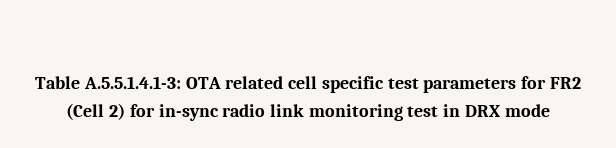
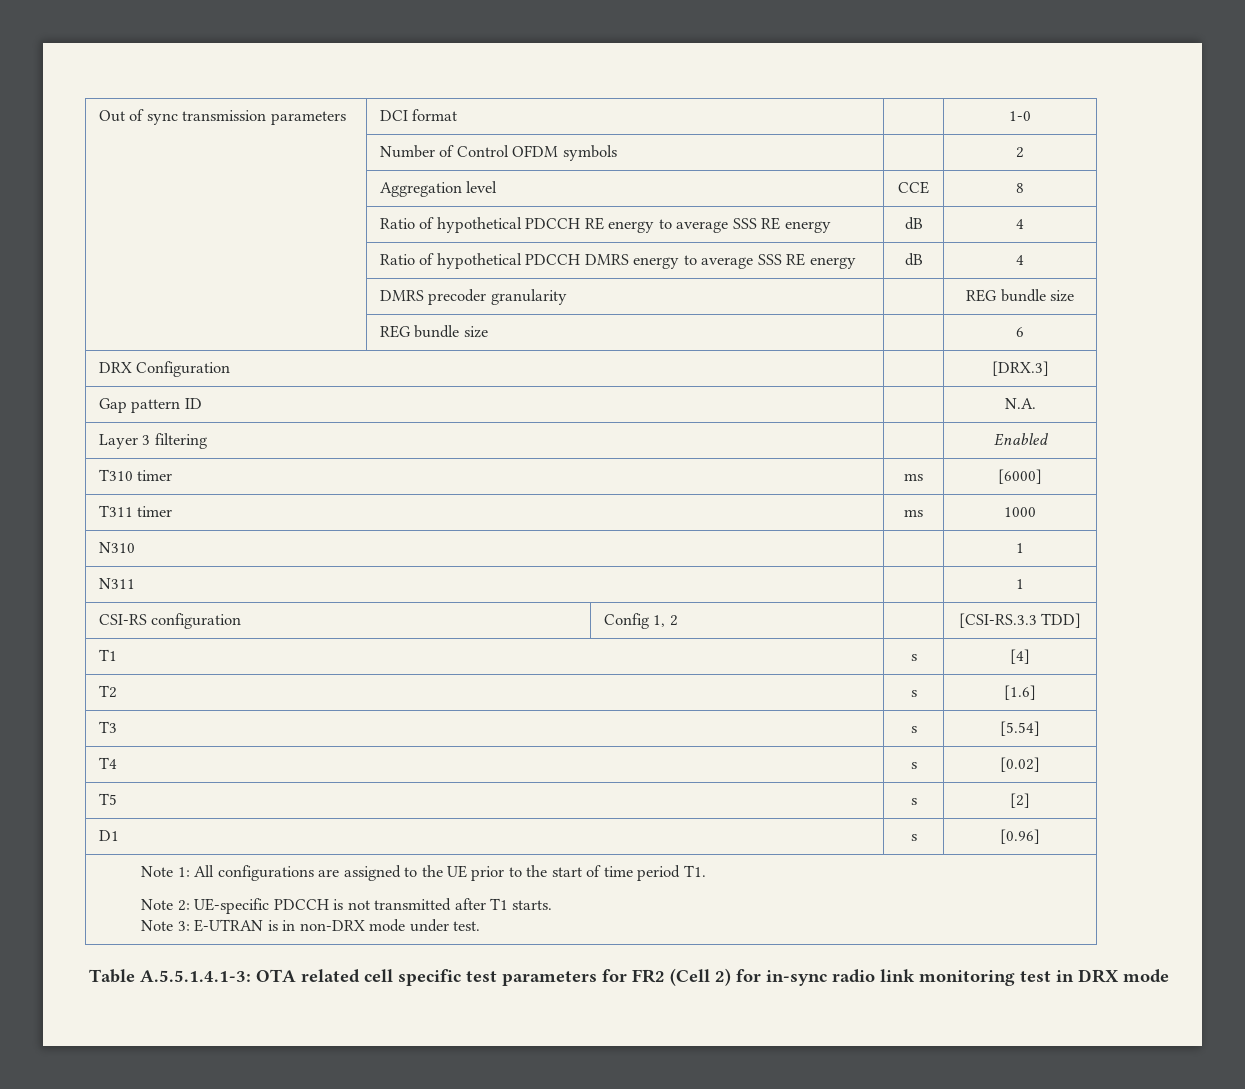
(35, 82) none -> [98,109,346,125] [379,109,458,121] [1009,111,1031,121] [379,145,617,161] [1016,147,1024,158] [379,181,498,197] [898,181,929,194] [1016,183,1024,193] [379,217,831,233] [904,217,923,230] [1016,219,1024,229] [379,253,856,269] [904,253,923,266] [1016,255,1024,265] [379,289,567,305] [966,289,1074,302] [379,325,488,338] [1016,327,1024,337] [98,361,231,377] [991,361,1049,376] [98,398,202,413] [1004,398,1036,409] [98,433,207,449] [993,433,1049,446] [98,469,173,481] [904,473,923,481] [998,469,1042,484] [98,505,173,517] [904,509,923,517] [1004,507,1036,517] [98,542,135,553] [1016,543,1024,553] [98,578,135,589] [1016,579,1024,589] [98,613,242,629] [603,613,678,629] [958,613,1082,628] [98,649,117,661] [910,654,917,661] [1010,649,1030,664] [98,685,117,698] [910,690,917,697] [1004,685,1036,700] [98,721,117,733] [910,726,917,733] [1000,721,1040,736] [98,757,117,769] [910,762,917,769] [1000,757,1040,772] [98,793,117,805] [910,798,917,805] [1010,793,1030,808] [98,830,119,841] [910,834,917,841] [1000,829,1040,844] [141,865,706,881] [141,898,553,914] [141,919,481,932] Out of sync transmission parameters | DCI format | | 1-0 // | Number of Control OFDM symbols | | 2 // | Aggregation level | CCE | 8 // | Ratio of hypothetical PDCCH RE energy to average SSS RE energy | dB | 4 // | Ratio of hypothetical PDCCH DMRS energy to average SSS RE energy | dB | 4 // | DMRS precoder granularity | | REG bundle size // | REG bundle size | | 6 // DRX Configuration | | [DRX.3] // Gap pattern ID | | N.A. // Layer 3 filtering | | Enabled // T310 timer | ms | [6000] // T311 timer | ms | 1000 // N310 | | 1 // N311 | | 1 // CSI-RS configuration | Config 1, 2 | | [CSI-RS.3.3 TDD] // T1 | s | [4] // T2 | s | [1.6] // T3 | s | [5.54] // T4 | s | [0.02] // T5 | s | [2] // D1 | s | [0.96] // Note 1: All configurations are assigned to the UE prior to the start of time period T1. // Note 2: UE-specific PDCCH is not transmitted after T1 starts. // Note 3: E-UTRAN is in non-DRX mode under test. //

